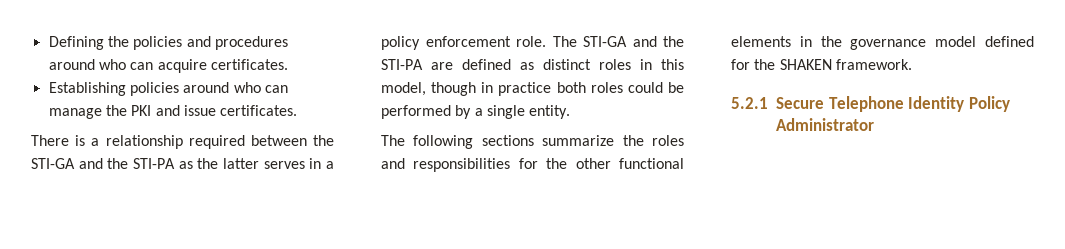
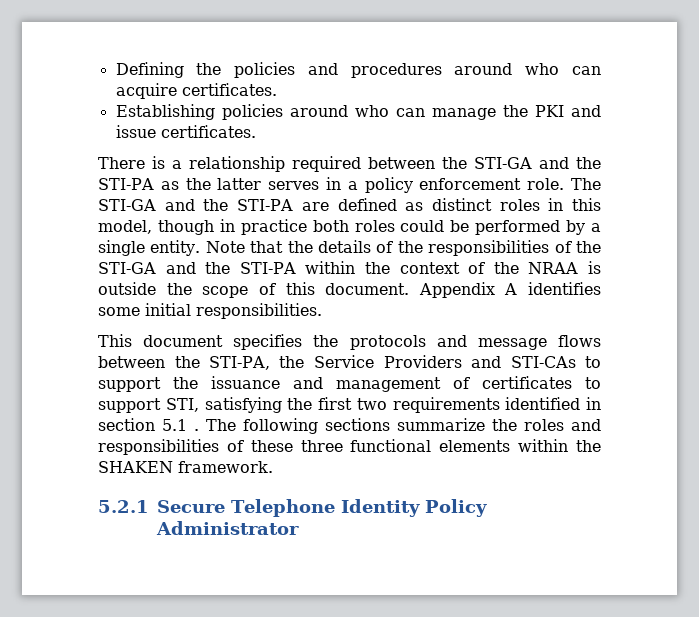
(571, 112) // -> [205,240,601,256] [98,261,601,274] [98,282,601,298] [98,303,322,319] [98,334,601,350] [98,355,601,370] [98,376,601,392] [98,397,601,413] [98,418,199,431] Note that the details of the responsibilities of the STI-GA and the STI-PA within the context of the NRAA is outside the scope of this document. Appendix A identifies some initial responsibilities. // This document specifies the protocols and message flows between the STI-PA, the Service Providers and STI-CAs to support the issuance and management of certificates to support STI, satisfying the first two requirements identified in section 5.1 .
[518,158,684,169] [731,36,1034,50] [731,59,750,70] for the other functional elements in the governance model defined for -> [226,439,569,452] of these three functional elements within

